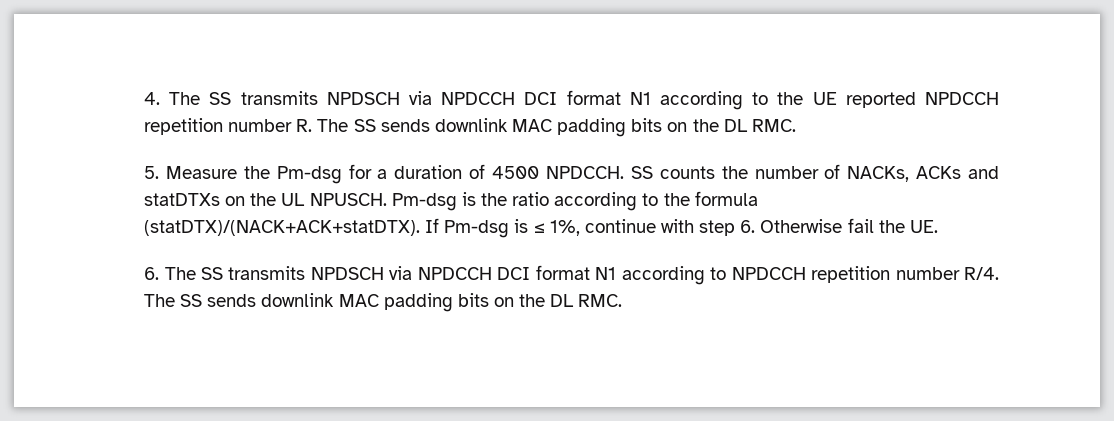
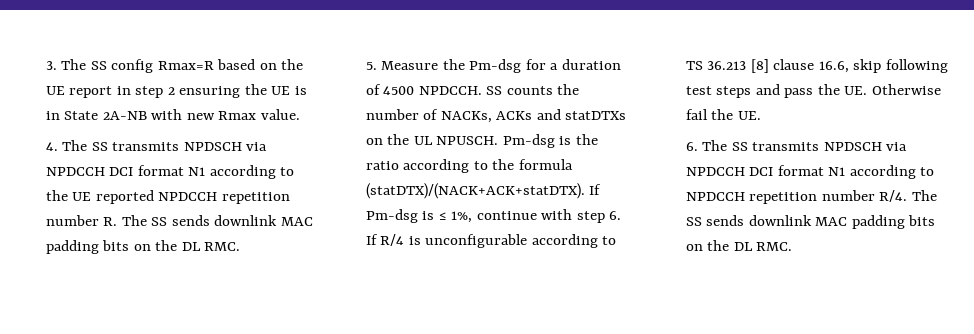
(144, 98) none -> [45,59,304,73] [45,84,307,98] [45,109,300,120] 3. The SS config Rmax=R based on the UE report in step 2 ensuring the UE is in State 2A-NB with new Rmax value. //
(756, 226) none -> [365,234,617,248] [685,59,948,73] [685,84,868,98] If R/4 is unconfigurable according to TS 36.213 [8] clause 16.6, skip following test steps and pass the UE.

